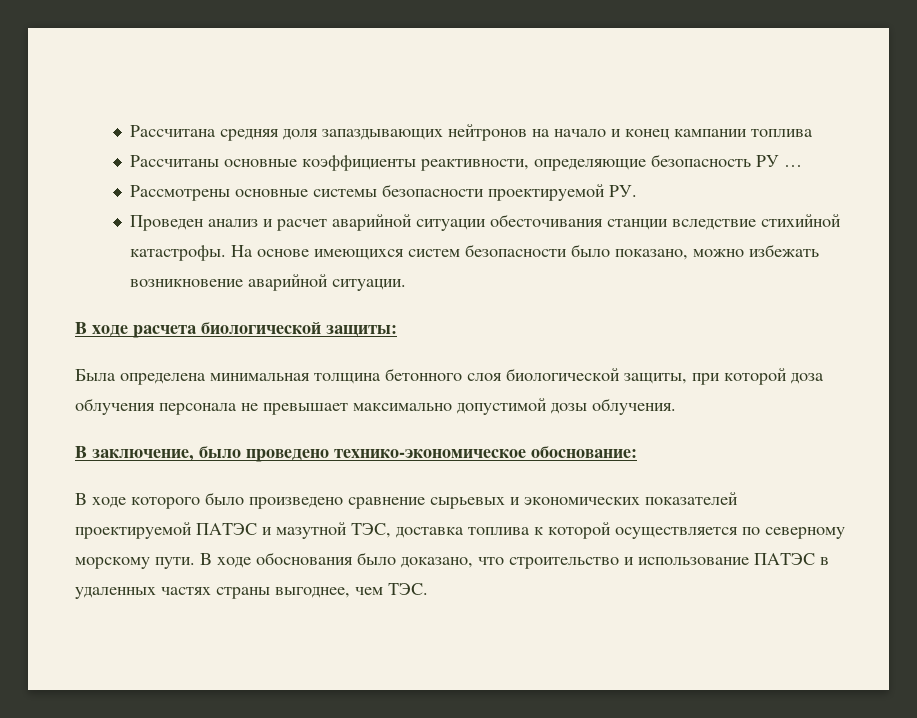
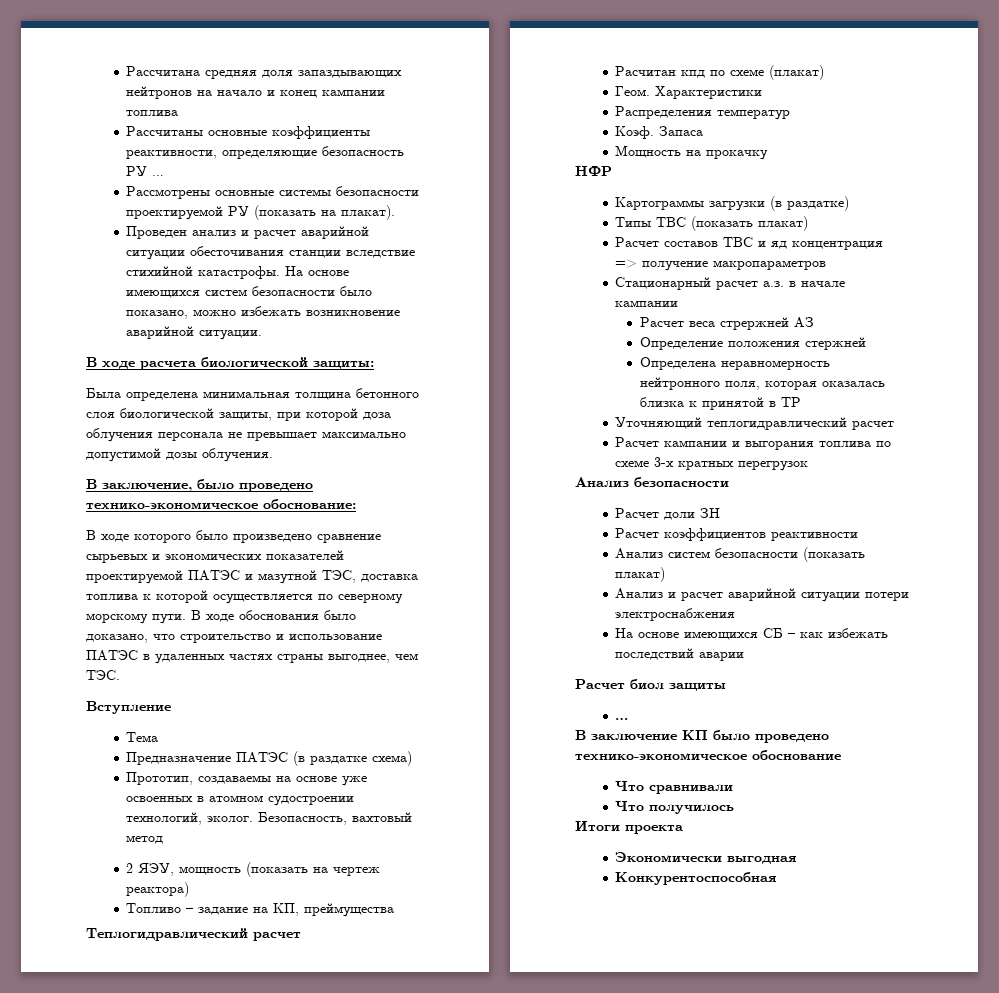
[609,185,638,197] РУ. -> [228,205,396,220] РУ (показать на плакат).
(428, 589) none -> [86,701,171,714] [126,732,159,742] [126,751,413,766] [126,772,368,786] [126,795,355,806] [126,812,413,825] [126,835,164,844] [126,862,381,877] [126,882,190,897] [126,903,395,917] [86,928,301,941] [615,65,825,80] [615,86,763,99] [615,106,791,120] [615,126,704,139] [615,145,769,160] [575,165,612,177] [615,196,850,211] [615,216,809,231] [615,237,884,250] [615,259,827,271] [615,277,846,290] [615,300,679,307] [639,317,814,330] [639,337,866,350] [639,357,830,370] [639,377,885,390] [639,397,801,410] [615,417,895,430] [615,437,892,450] [615,457,809,471] [575,477,729,487] [615,508,721,520] [615,528,859,541] [615,547,866,562] [615,567,666,582] [615,588,910,602] [615,608,736,621] [615,628,889,640] [615,648,745,661] [575,679,726,691] [615,718,629,720] [575,730,829,743] [575,750,841,760] [615,780,734,794] [615,800,735,814] [575,820,683,834] [615,852,798,864] [615,872,778,885] // Вступление // Тема // Предназначение ПАТЭС (в раздатке схема) // Прототип, создаваемы на основе уже освоенных в атомном судостроении технологий, эколог. Безопасность, вахтовый метод // 2 ЯЭУ, мощность (показать на чертеж реактора) // Топливо – задание на КП, преймущества // Теплогидравлический расчет // Расчитан кпд по схеме (плакат) // Геом. Характеристики // Распределения температур // Коэф. Запаса // Мощность на прокачку // НФР // Картограммы загрузки (в раздатке) // Типы ТВС (показать плакат) // Расчет составов ТВС и яд концентрация => получение макропараметров // Стационарный расчет а.з. в начале кампании // Расчет веса стрержней АЗ // Определение положения стержней // Определена неравномерность нейтронного поля, которая оказалась близка к принятой в ТР // Уточняющий теплогидравлический расчет // Расчет кампании и выгорания топлива по схеме 3-х кратных перегрузок // Анализ безопасности // Расчет доли ЗН // Расчет коэффициентов реактивности // Анализ систем безопасности (показать плакат) // Анализ и расчет аварийной ситуации потери электроснабжения // На основе имеющихся СБ – как избежать последствий аварии // Расчет биол защиты // … // В заключение КП было проведено технико-экономическое обоснование // Что сравнивали // Что получилось // Итоги проекта // Экономически выгодная // Конкурентоспособная

